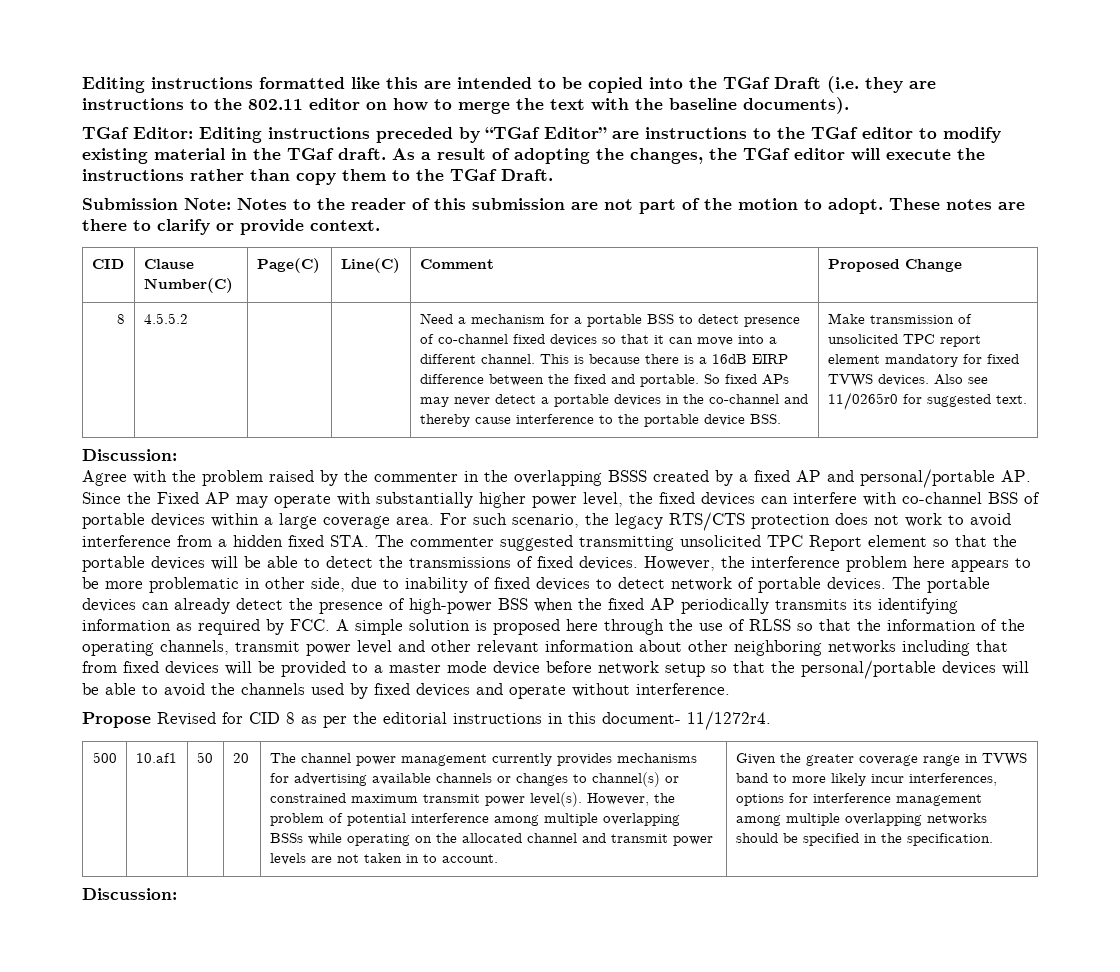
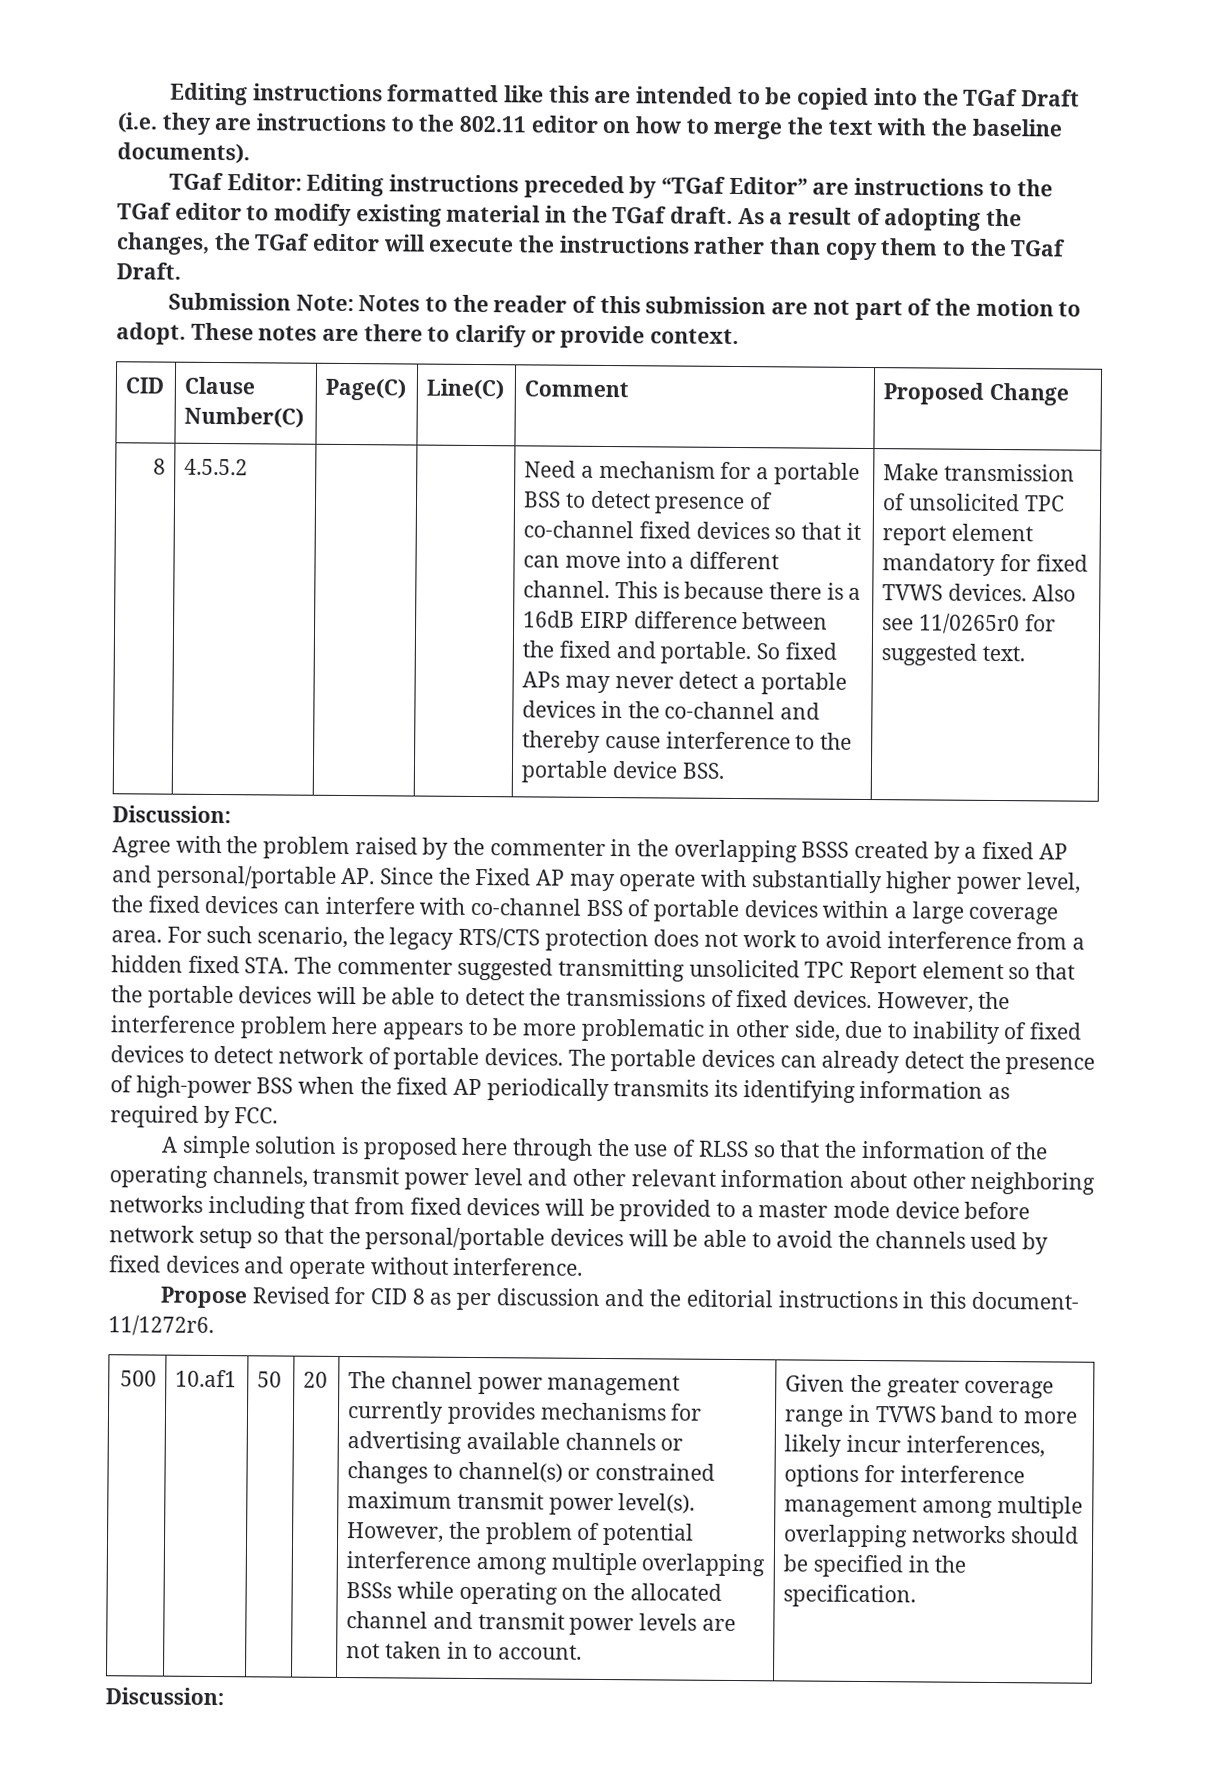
(330, 625) none -> (279, 1115) //
(347, 722) none -> [495,1288,645,1307] discussion and
[687,711,771,730] 11/1272r4. -> [108,1315,214,1337] 11/1272r6.

